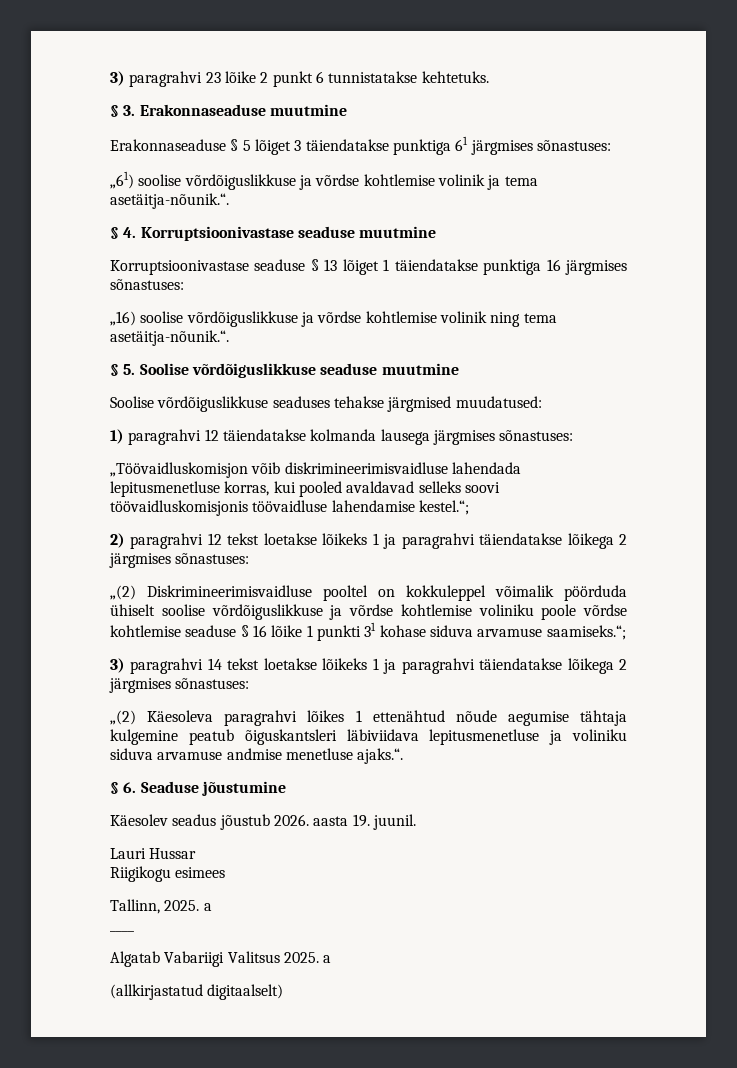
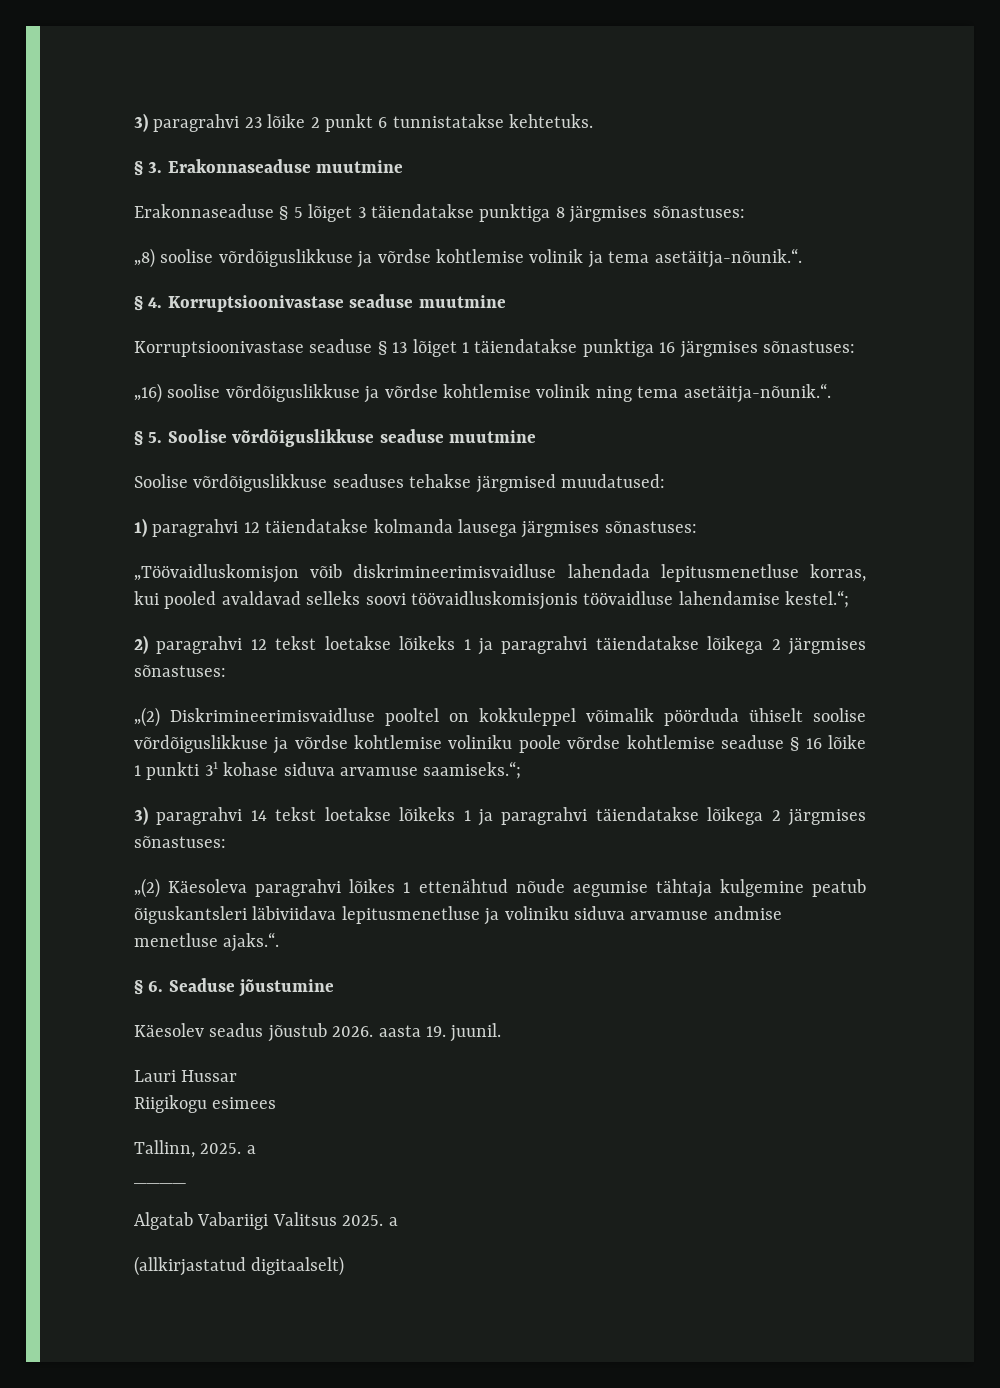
[455,136,611,155] [110,171,134,189] 61 järgmises sõnastuses: // „61) -> [555,205,745,223] [134,248,155,268] 8 järgmises sõnastuses: // „8)

